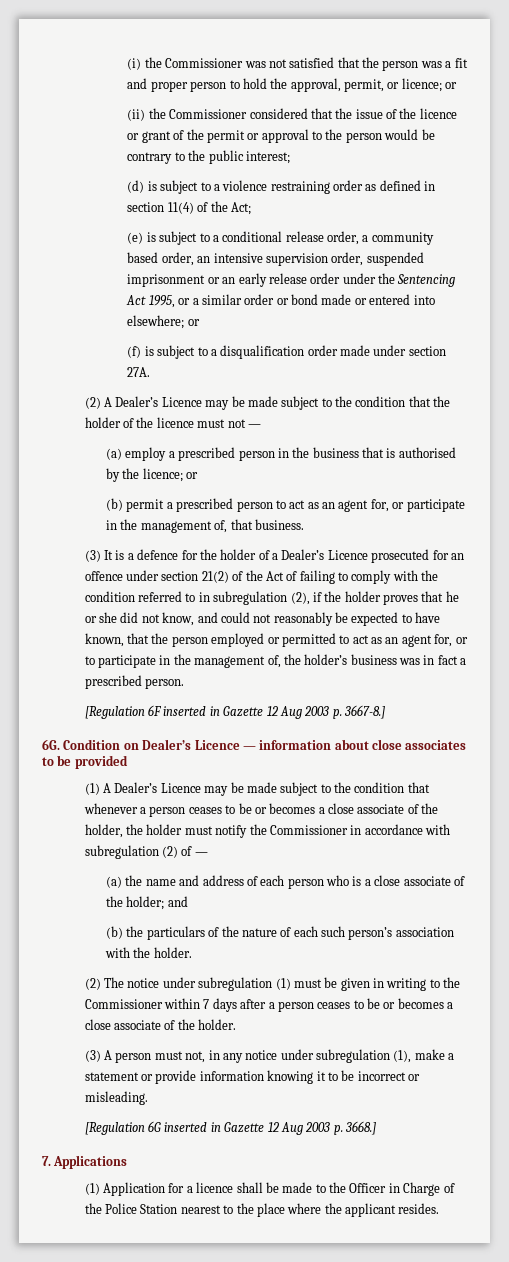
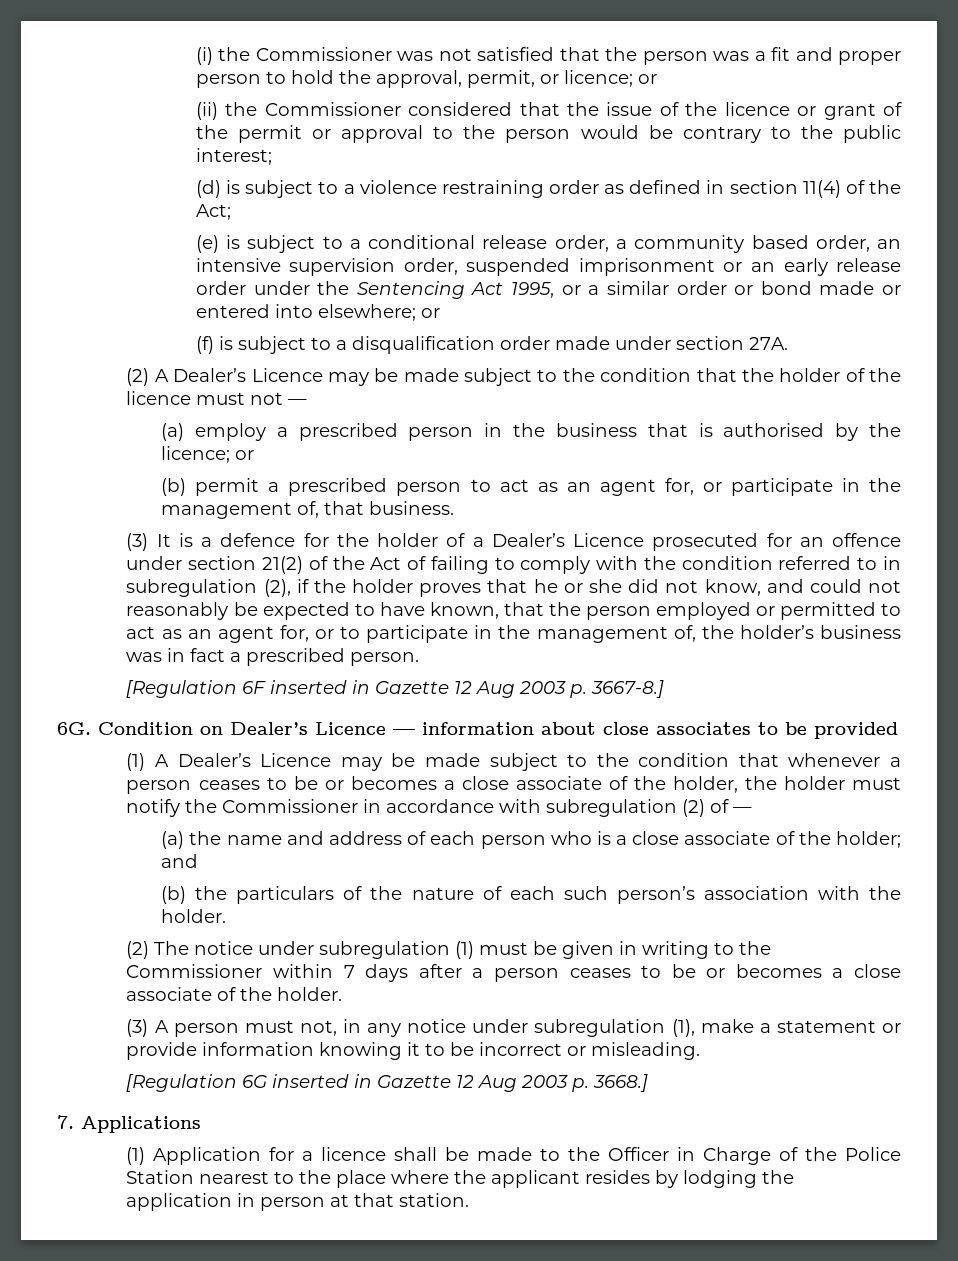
[398,1203,440,1214] resides. -> [585,1170,795,1188] [126,1193,470,1211] resides by lodging the application in person at that station.

